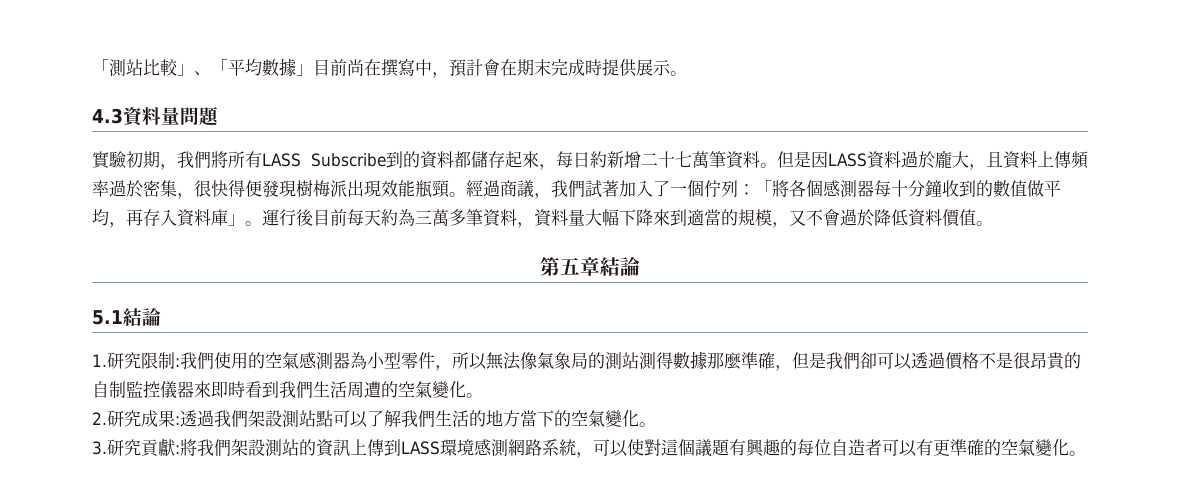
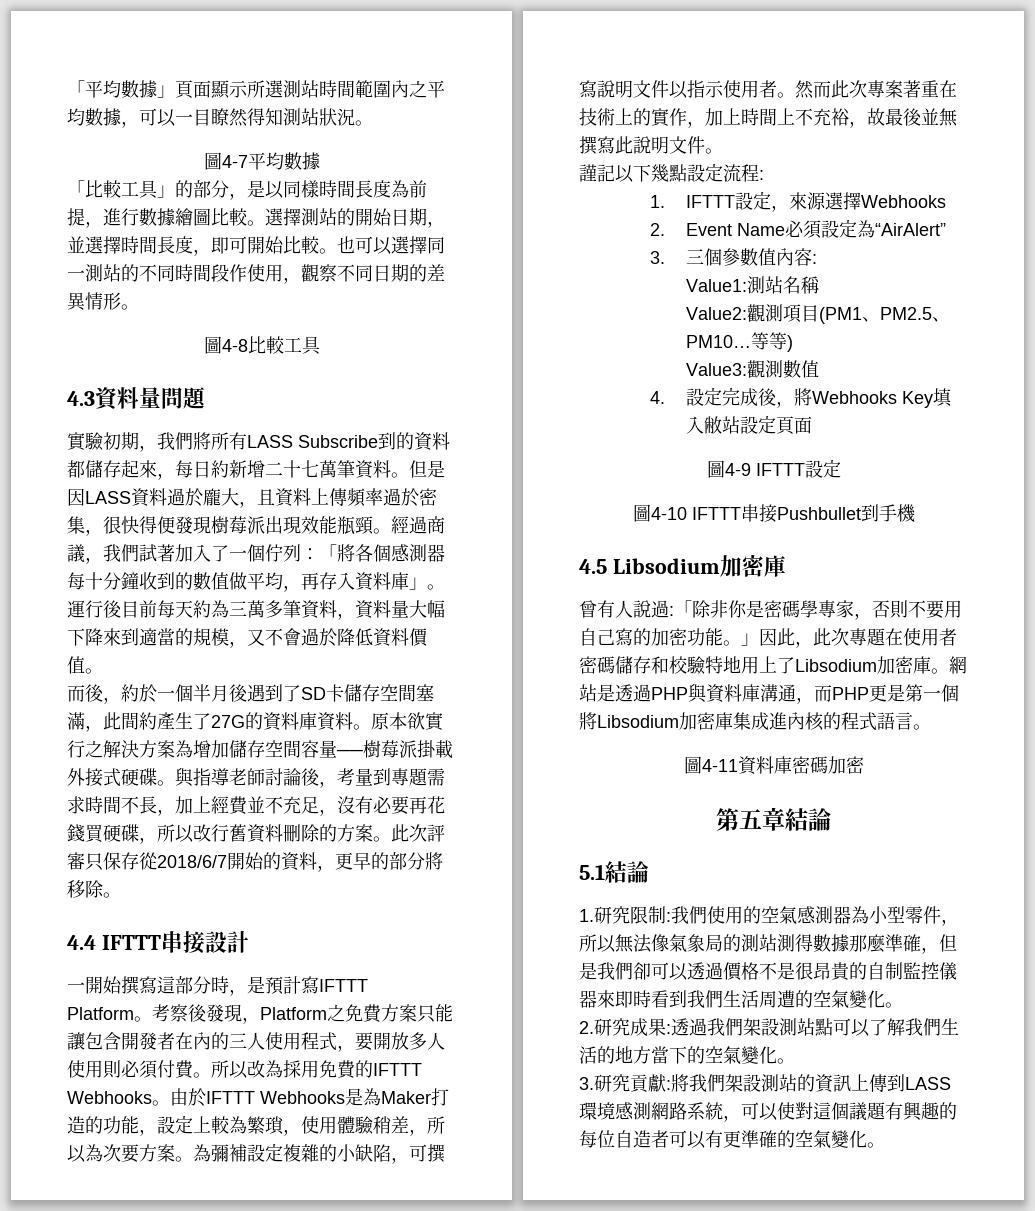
[92,58,687,78] 「測站比較」、「平均數據」目前尚在撰寫中，預計會在期末完成時提供展示。 -> [67,80,445,99] [67,108,373,128] [203,152,320,170] [67,180,427,200] [67,208,445,228] [67,236,445,256] [67,264,445,284] [67,292,139,311] [203,336,321,355] 「平均數據」頁面顯示所選測站時間範圍內之平均數據，可以一目瞭然得知測站狀況。 // 圖4-7平均數據 // 「比較工具」的部分，是以同樣時間長度為前提，進行數據繪圖比較。選擇測站的開始日期，並選擇時間長度，即可開始比較。也可以選擇同一測站的不同時間段作使用，觀察不同日期的差異情形。 // 圖4-8比較工具
[313,180,330,197] 梅 -> [229,516,247,534] 莓
(993, 223) none -> [67,684,434,704] [67,712,444,732] [67,740,453,759] [67,767,445,788] [67,796,445,816] [67,824,445,844] [67,852,443,872] [67,880,121,898] [67,931,249,954] [67,976,368,996] [67,1004,453,1024] [67,1032,445,1052] [67,1060,422,1079] [67,1088,449,1107] [67,1115,445,1136] [67,1143,445,1164] [579,80,957,99] [579,108,958,128] [579,136,723,155] [579,163,764,183] [650,191,946,212] [650,219,946,239] [650,248,817,266] [685,276,820,294] [685,304,950,324] [685,332,793,352] [685,360,819,378] [650,387,953,408] [685,415,812,435] [706,459,841,478] [632,504,916,523] [579,555,786,577] [579,600,962,620] [579,628,957,648] [579,656,967,675] [579,683,959,704] [579,712,931,731] [683,756,864,775] // 而後，約於一個半月後遇到了SD卡儲存空間塞滿，此間約產生了27G的資料庫資料。原本欲實行之解決方案為增加儲存空間容量──樹莓派掛載外接式硬碟。與指導老師討論後，考量到專題需求時間不長，加上經費並不充足，沒有必要再花錢買硬碟，所以改行舊資料刪除的方案。此次評審只保存從2018/6/7開始的資料，更早的部分將移除。 // 4.4 IFTTT串接設計 // 一開始撰寫這部分時，是預計寫IFTTT Platform。考察後發現，Platform之免費方案只能讓包含開發者在內的三人使用程式，要開放多人使用則必須付費。所以改為採用免費的IFTTT Webhooks。由於IFTTT Webhooks是為Maker打造的功能，設定上較為繁瑣，使用體驗稍差，所以為次要方案。為彌補設定複雜的小缺陷，可撰寫說明文件以指示使用者。然而此次專案著重在技術上的實作，加上時間上不充裕，故最後並無撰寫此說明文件。 // 謹記以下幾點設定流程: // 1. IFTTT設定，來源選擇Webhooks // 2. Event Name必須設定為“AirAlert” // 3.三個參數值內容: // Value1:測站名稱 // Value2:觀測項目(PM1、PM2.5、PM10…等等) // Value3:觀測數值 // 4.設定完成後，將Webhooks Key填入敝站設定頁面 // 圖4-9 IFTTT設定 // 圖4-10 IFTTT串接Pushbullet到手機 // 4.5 Libsodium加密庫 // 曾有人說過:「除非你是密碼學專家，否則不要用自己寫的加密功能。」因此，此次專題在使用者密碼儲存和校驗特地用上了Libsodium加密庫。網站是透過PHP與資料庫溝通，而PHP更是第一個將Libsodium加密庫集成進內核的程式語言。 // 圖4-11資料庫密碼加密

